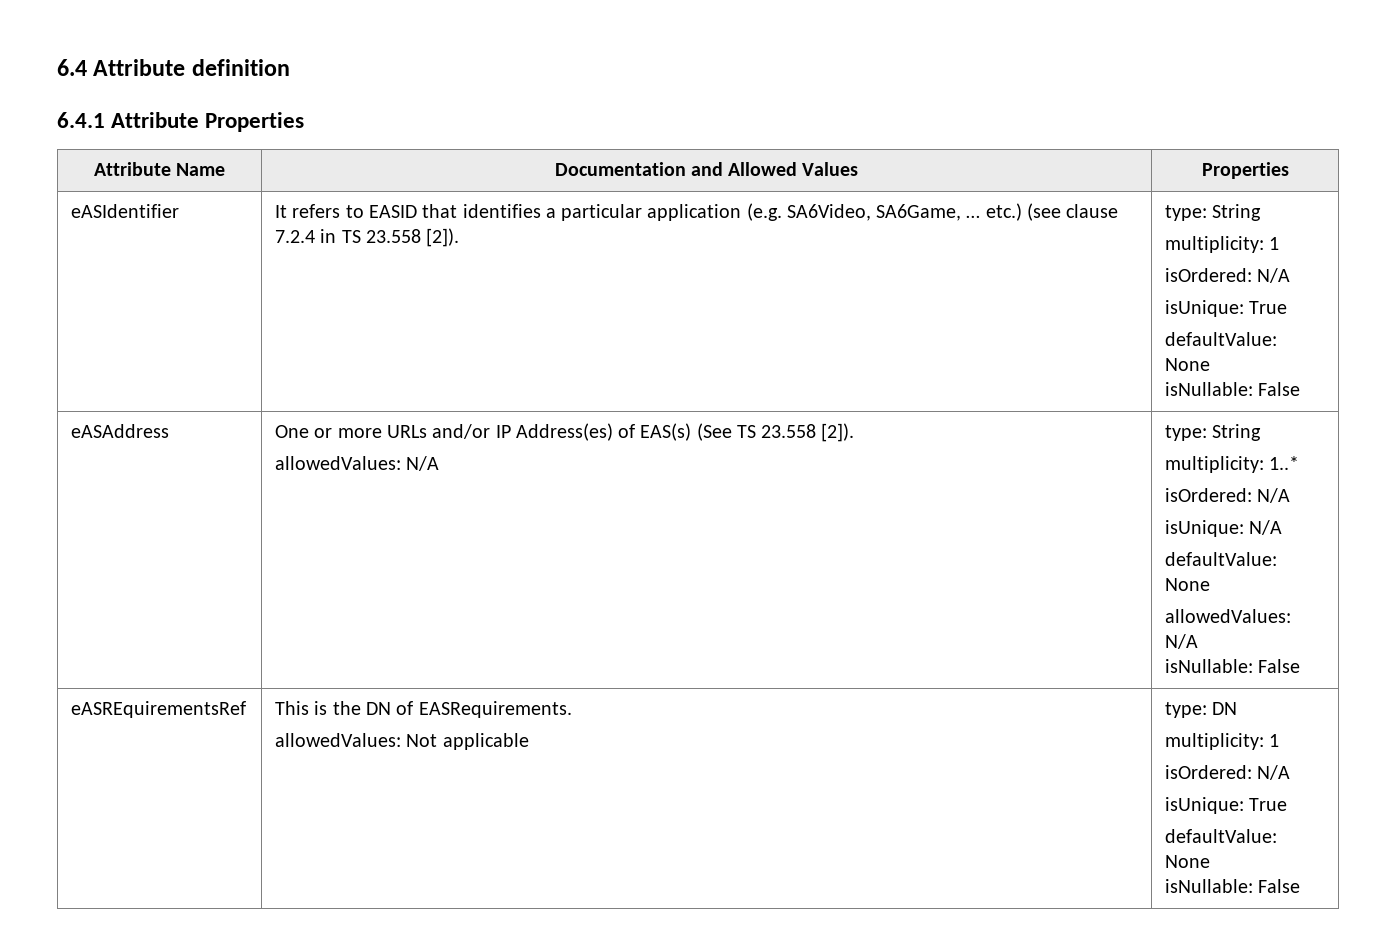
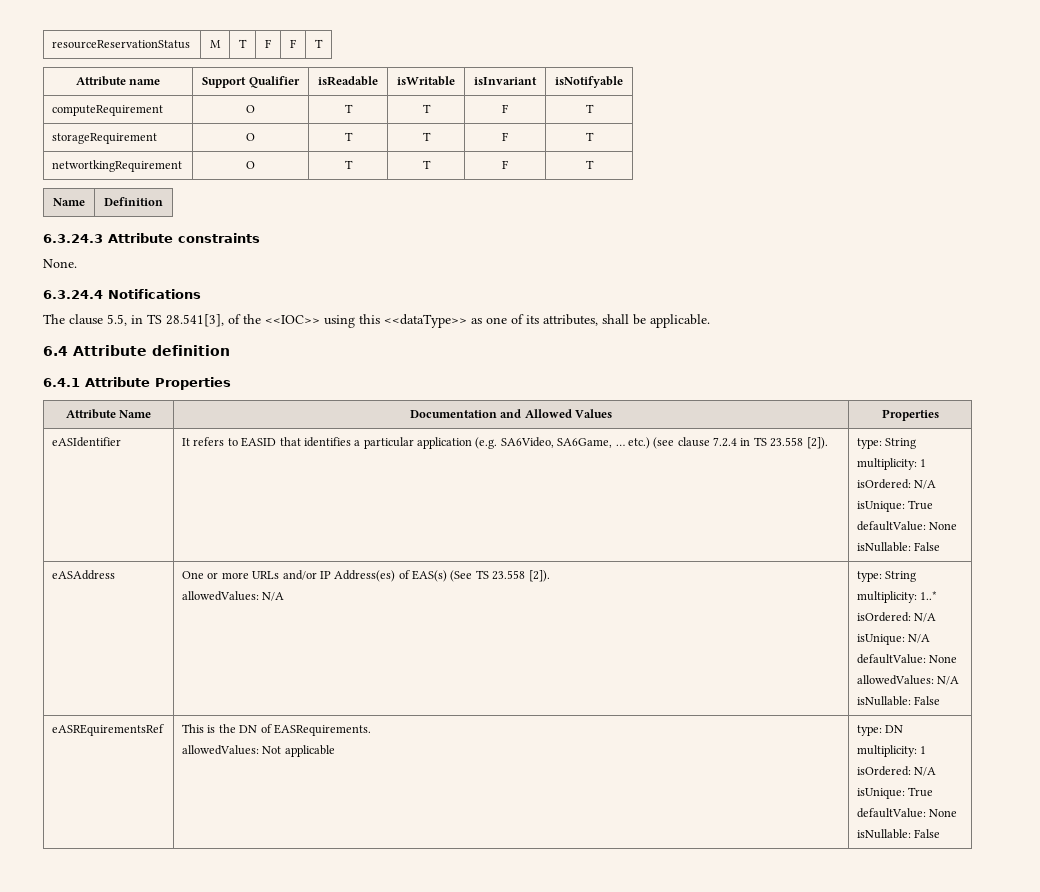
(57, 67) none -> [52,40,191,49] [210,40,221,48] [239,39,247,48] [265,39,271,48] [290,39,296,48] [315,39,323,48] [75,76,161,86] [202,76,300,88] [318,76,378,86] [397,76,455,86] [474,77,537,85] [555,76,623,88] [52,105,164,116] [246,105,255,113] [344,104,353,113] [422,104,431,113] [502,104,508,113] [585,104,594,113] [52,133,158,144] [246,133,255,141] [344,132,353,141] [422,132,431,141] [502,132,508,141] [585,132,594,141] [52,160,183,172] [246,161,255,169] [344,160,353,169] [422,160,431,169] [502,160,508,169] [585,160,594,169] [53,198,85,206] [104,197,163,206] [43,233,260,243] [43,259,77,268] [43,289,201,299] [43,314,710,328] resourceReservationStatus | M | T | F | F | T // Attribute name | Support Qualifier | isReadable | isWritable | isInvariant | isNotifyable // computeRequirement | O | T | T | F | T // storageRequirement | O | T | T | F | T // networtkingRequirement | O | T | T | F | T // Name | Definition // 6.3.24.3 Attribute constraints // None. // 6.3.24.4 Notifications // The clause 5.5, in TS 28.541[3], of the <<IOC>> using this <<dataType>> as one of its attributes, shall be applicable. //

